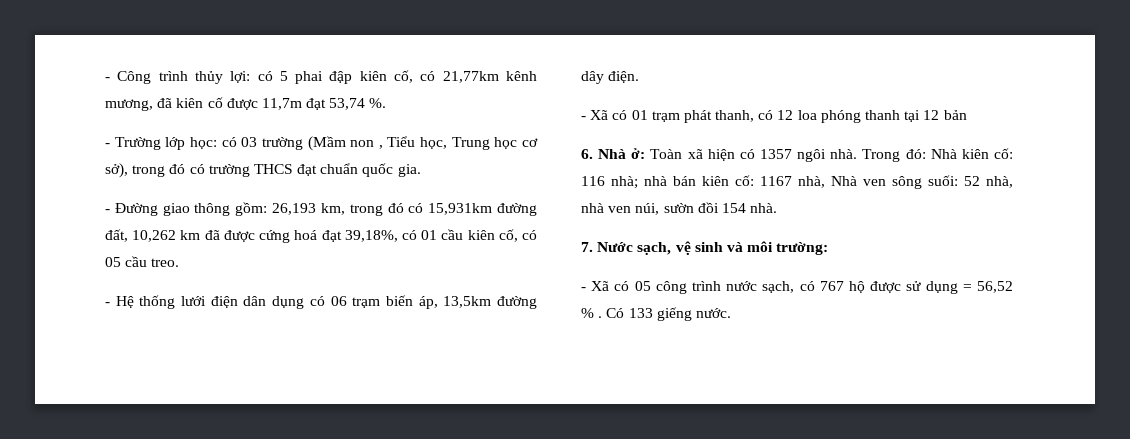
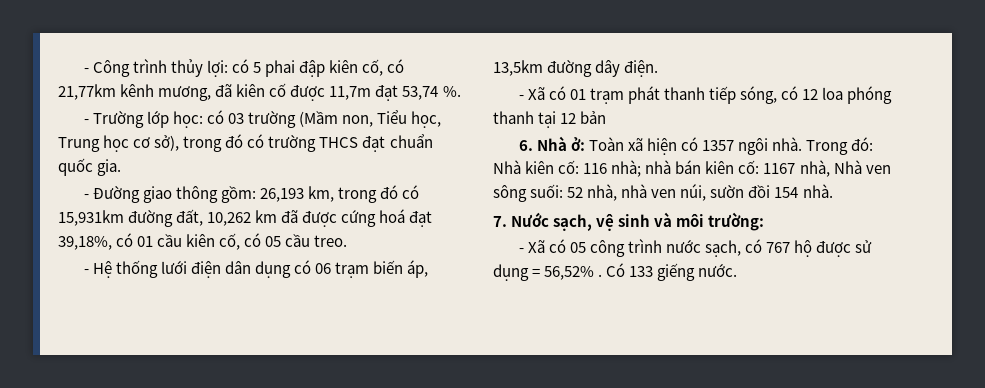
[350,140,383,149] non , -> [342,115,374,127] non,
[715,110,755,122] thanh, -> [664,86,778,104] thanh tiếp sóng,
[976,281,1013,293] [581,308,594,318] 56,52 % -> [544,266,595,280] 56,52%

